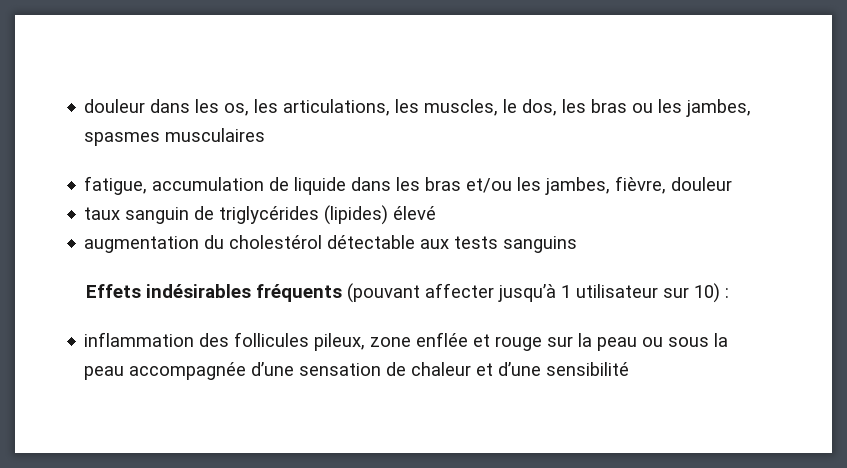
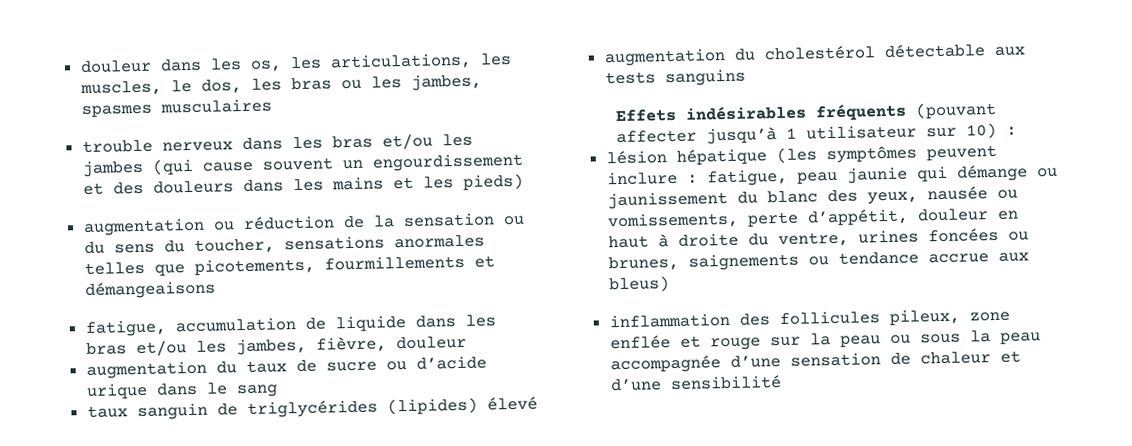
(266, 135) none -> [81,133,473,154] [81,152,523,178] [82,173,524,196] [82,212,525,237] [83,234,485,255] [83,254,495,277] [84,280,216,300] // trouble nerveux dans les bras et/ou les jambes (qui cause souvent un engourdissement et des douleurs dans les mains et les pieds) // augmentation ou réduction de la sensation ou du sens du toucher, sensations anormales telles que picotements, fourmillements et démangeaisons
(733, 184) none -> [85,355,487,379] [85,382,278,400] // augmentation du taux de sucre ou d’acide urique dans le sang
(729, 293) none -> [605,144,997,166] [606,164,1058,187] [606,186,1018,210] [606,208,1019,230] [607,227,1029,249] [607,251,1029,272] [608,276,670,293] // lésion hépatique (les symptômes peuvent inclure : fatigue, peau jaunie qui démange ou jaunissement du blanc des yeux, nausée ou vomissements, perte d’appétit, douleur en haut à droite du ventre, urines foncées ou brunes, saignements ou tendance accrue aux bleus)

